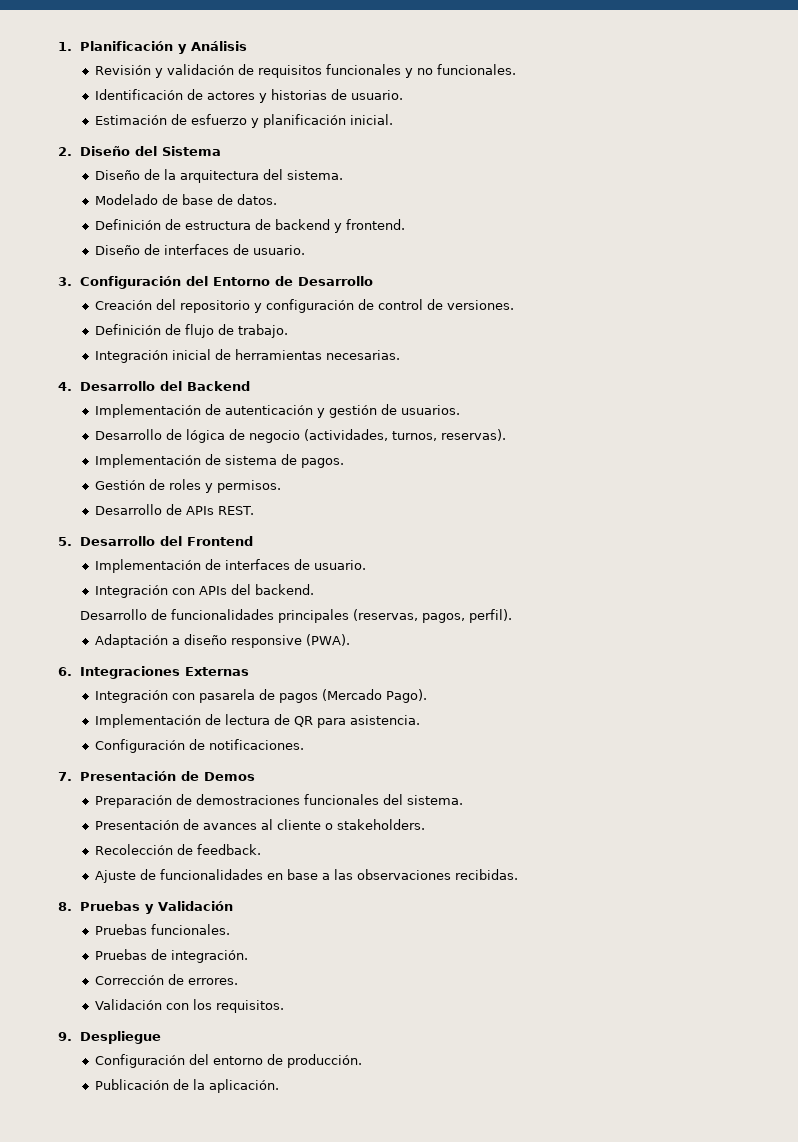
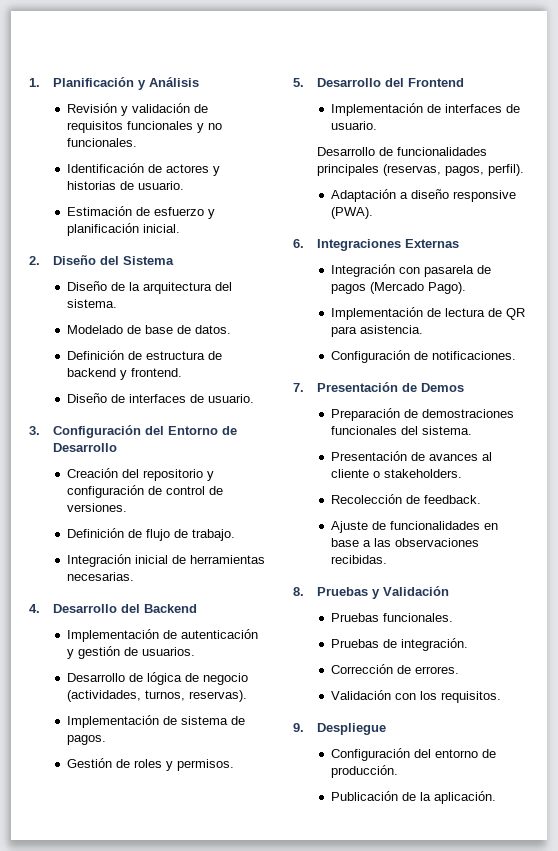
[94,504,255,515] // Desarrollo de APIs REST. -> (234, 765) none
[94,584,314,598] // Integración con APIs del backend. -> (377, 125) none

